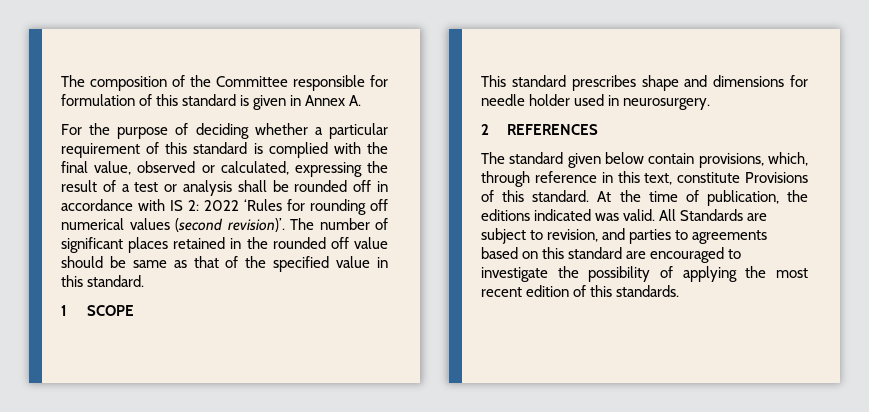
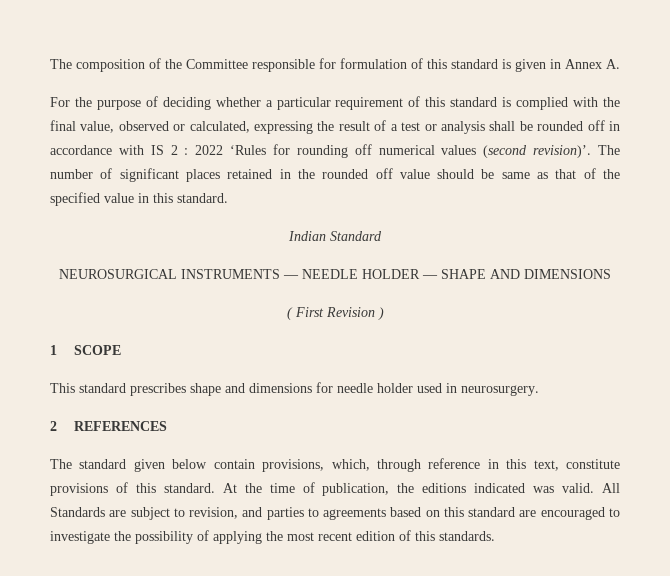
[188,200,199,211] 2: -> [170,145,189,155] 2 :
(145, 281) none -> [288,231,382,241] [59,269,611,279] [286,307,384,320] // Indian Standard // NEUROSURGICAL INSTRUMENTS — NEEDLE HOLDER — SHAPE AND DIMENSIONS // ( First Revision )
[745,172,808,183] Provisions -> [50,483,108,496] provisions

